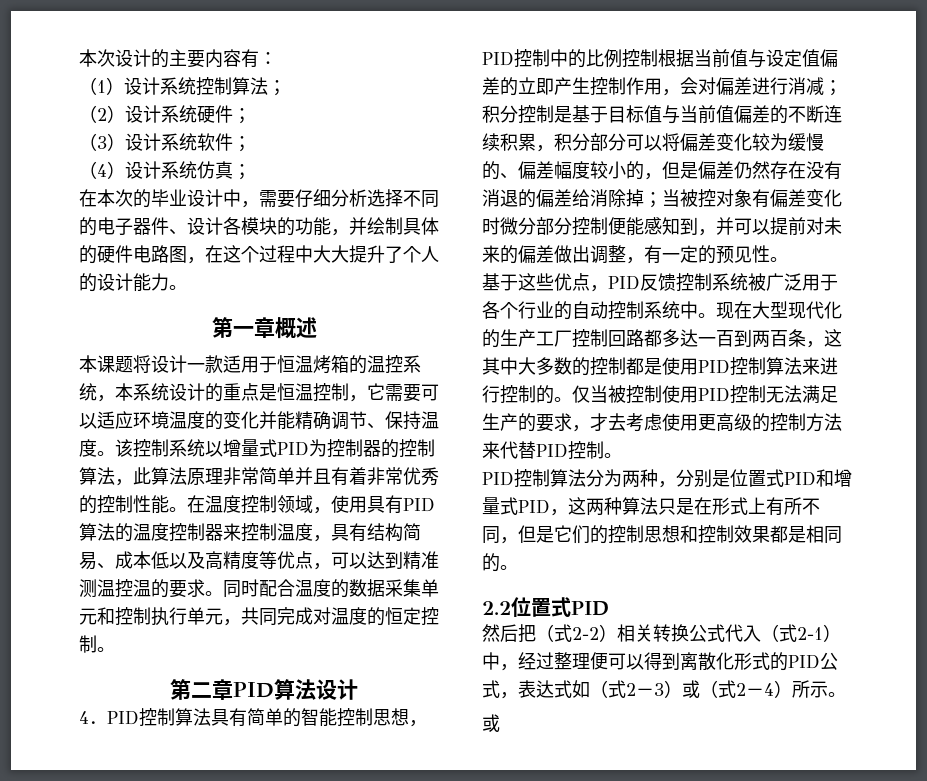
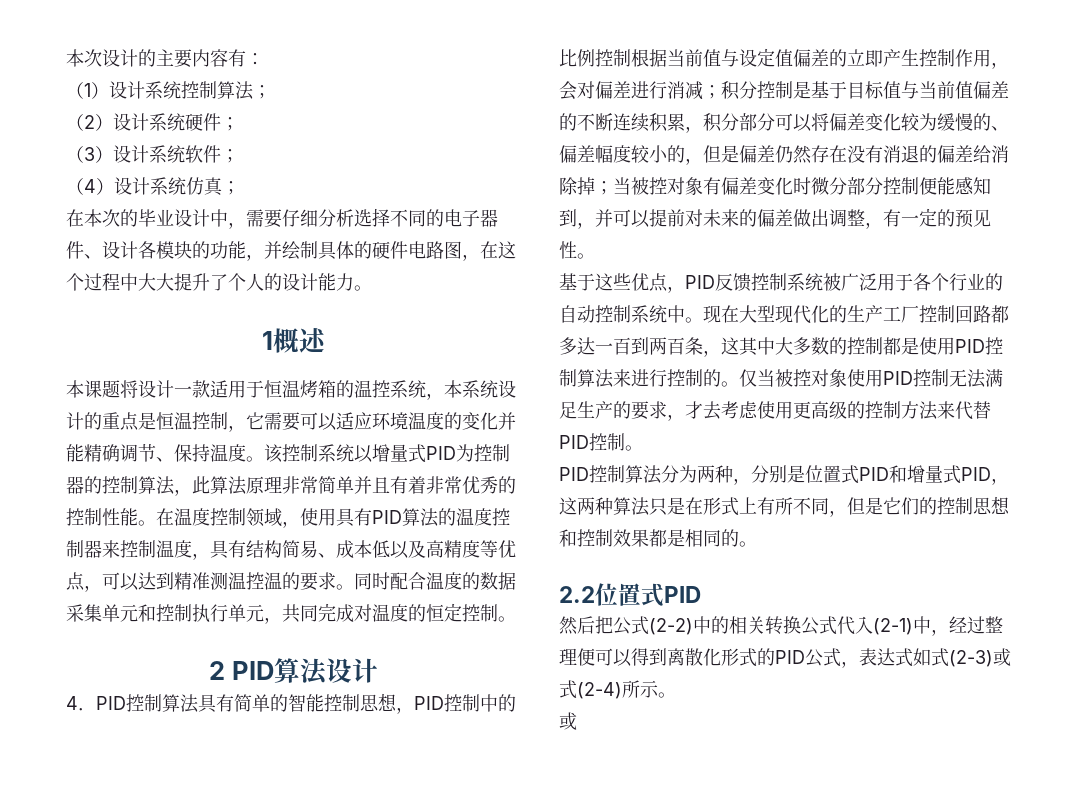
[211,317,275,338] 第一章 -> [262,331,273,350] 1
[170,679,233,700] 第二章 -> [209,661,226,680] 2
[644,385,662,403] 制 -> [811,369,847,387] 对象
[536,624,617,642] （式2-2） -> [613,616,729,635] 公式(2-2)中的
[761,624,841,642] （式2-1） -> [873,618,913,635] (2-1)
[590,680,792,698] （式2－3）或（式2－4） -> [931,648,1011,667] [559,680,622,699] 式(2-3)或式(2-4)

